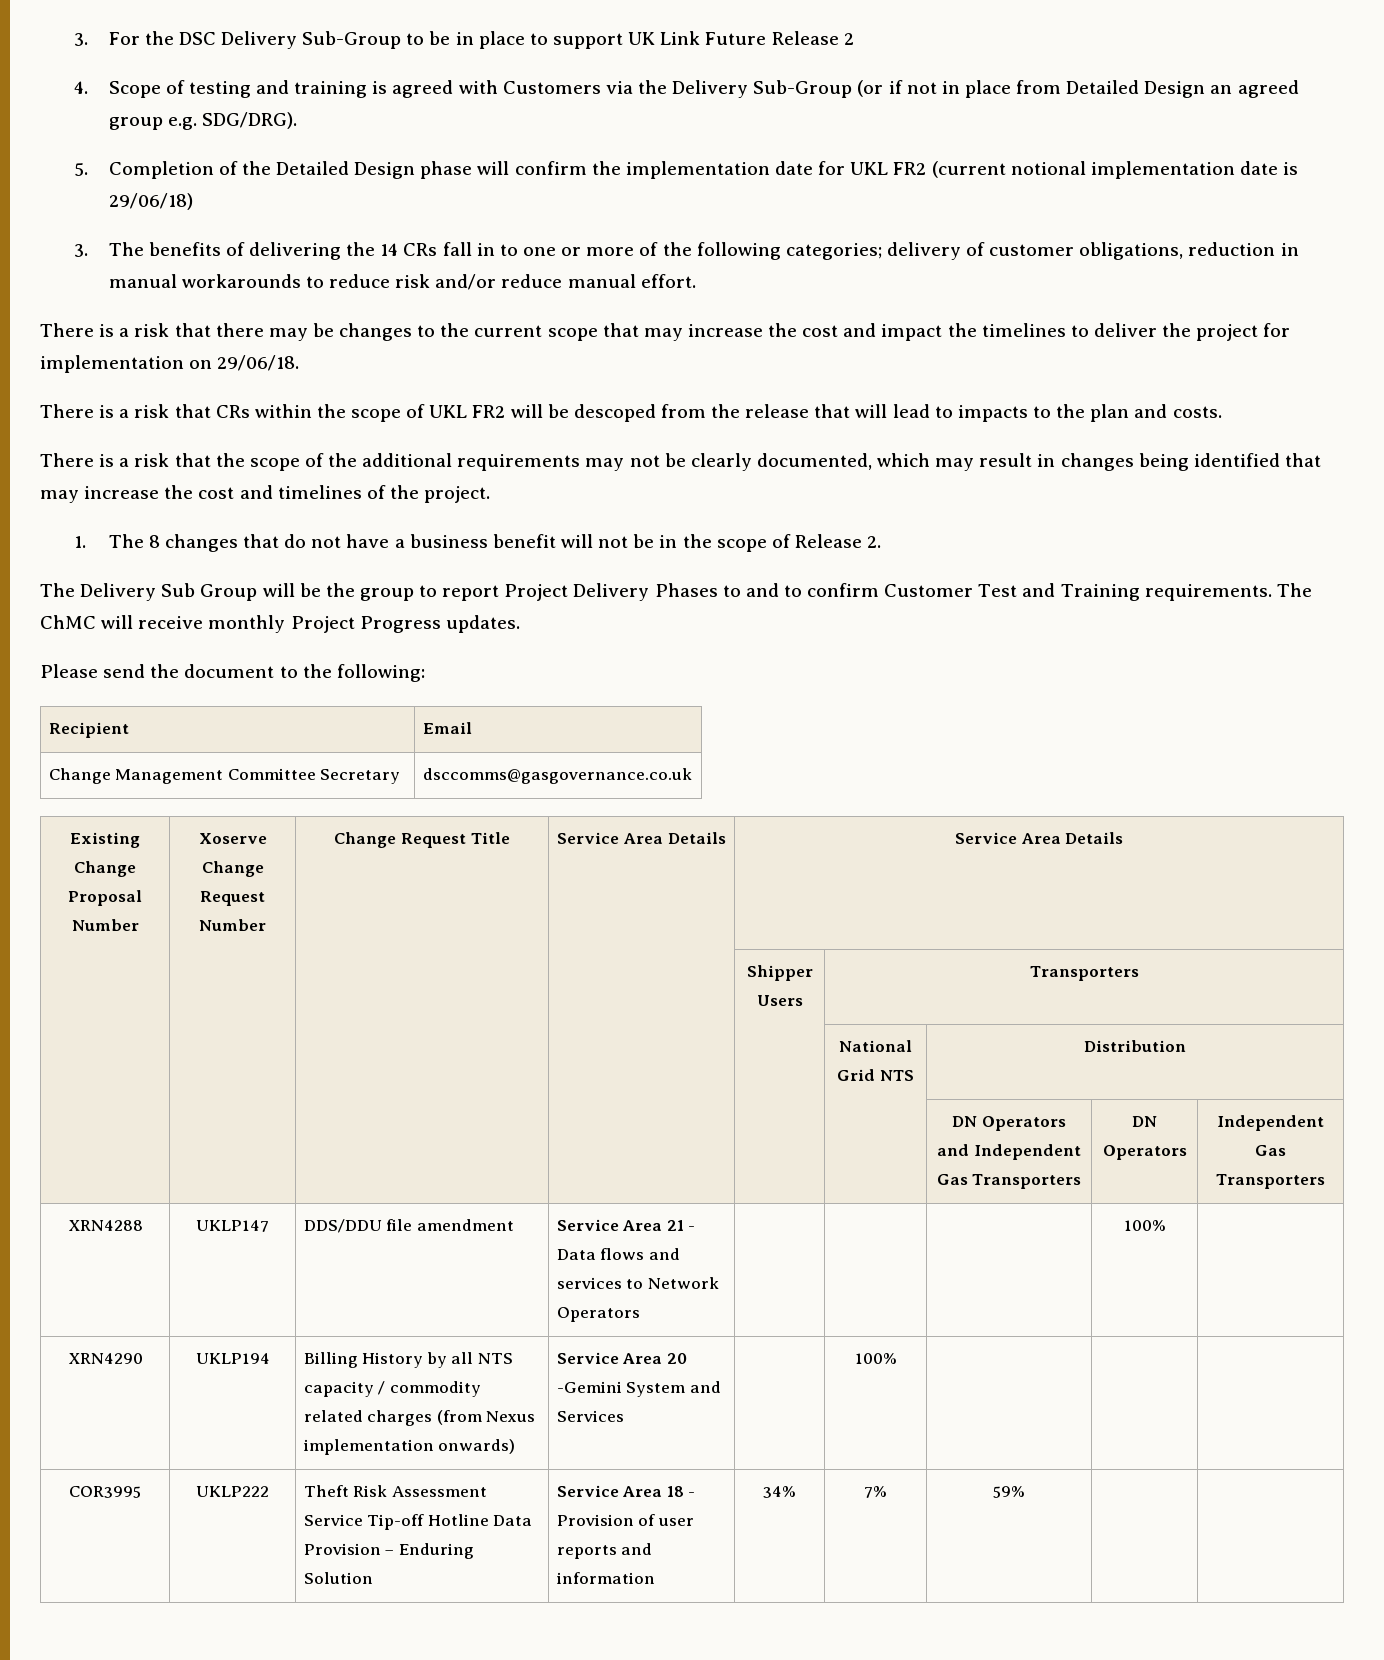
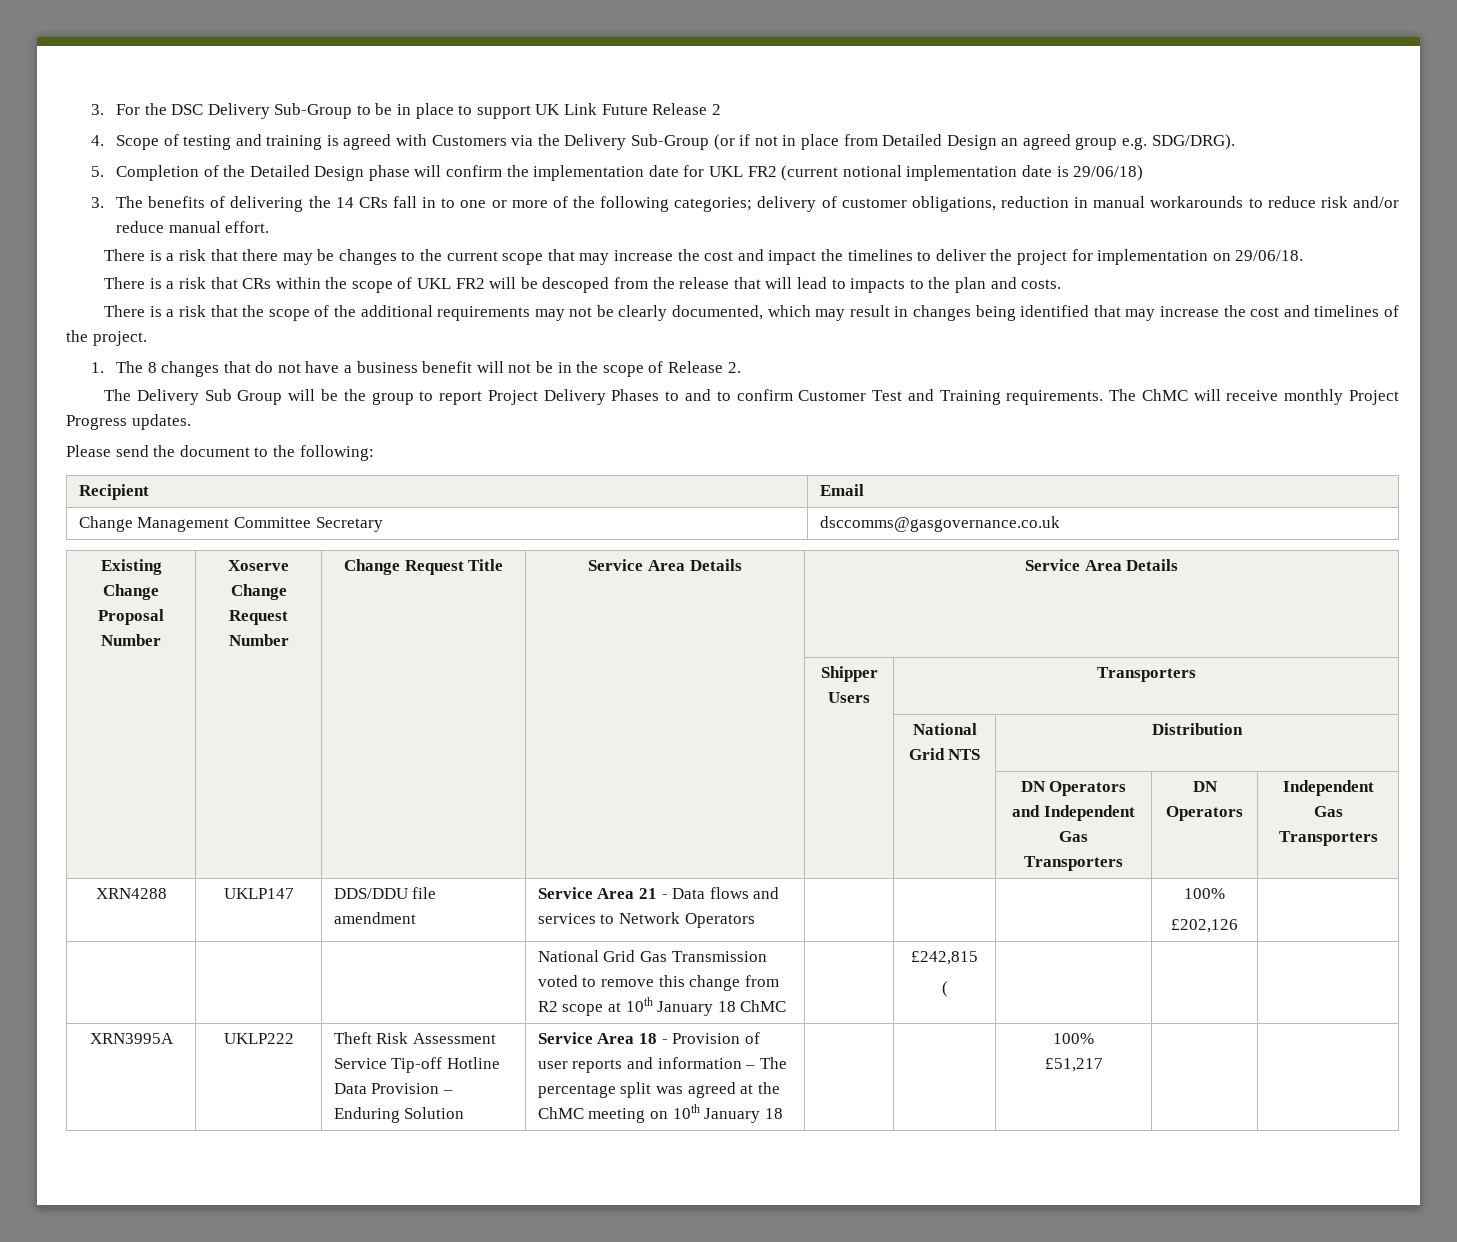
[67,1353,143,1364] [195,1353,270,1364] [303,1352,514,1368] [303,1381,481,1397] [303,1410,536,1426] [302,1439,516,1455] [556,1352,687,1364] [556,1381,721,1397] [556,1410,624,1422] [854,1353,897,1364] [69,1486,141,1498] | // XRN4290 | UKLP194 | Billing History by all NTS capacity / commodity related charges (from Nexus implementation onwards) | Service Area 20 -Gemini System and Services | | 100% | | | // COR3995 -> [1171,919,1238,933] [537,950,767,962] [537,975,779,991] [537,997,787,1016] [911,951,978,965] [941,981,948,997] [89,1033,174,1044] // £202,126 | // | | | National Grid Gas Transmission voted to remove this change from R2 scope at 10th January 18 ChMC | | £242,815 // ( | | | // XRN3995A
[763,1486,796,1498] [864,1486,887,1498] [993,1486,1025,1498] | 34% | 7% | 59% -> [745,1057,787,1069] [537,1082,780,1098] [537,1104,783,1123] [1053,1033,1094,1044] [1044,1058,1103,1072] – The percentage split was agreed at the ChMC meeting on 10th January 18 | | | 100% // £51,217

